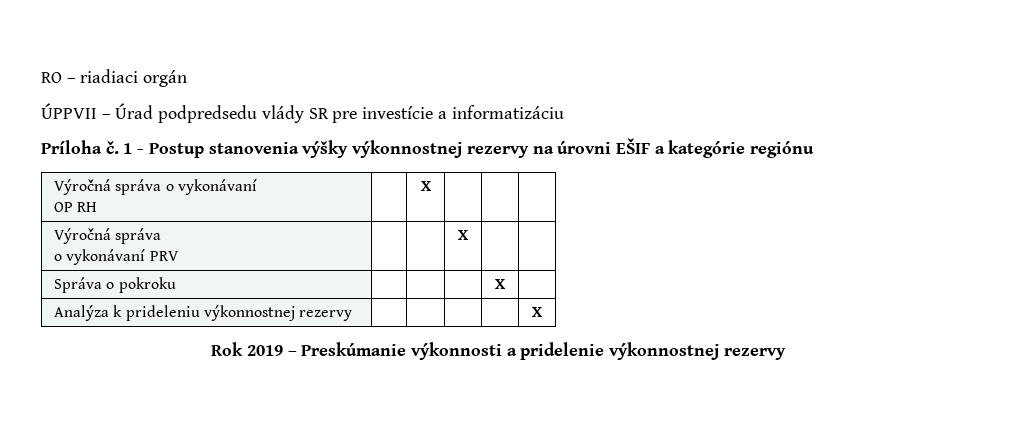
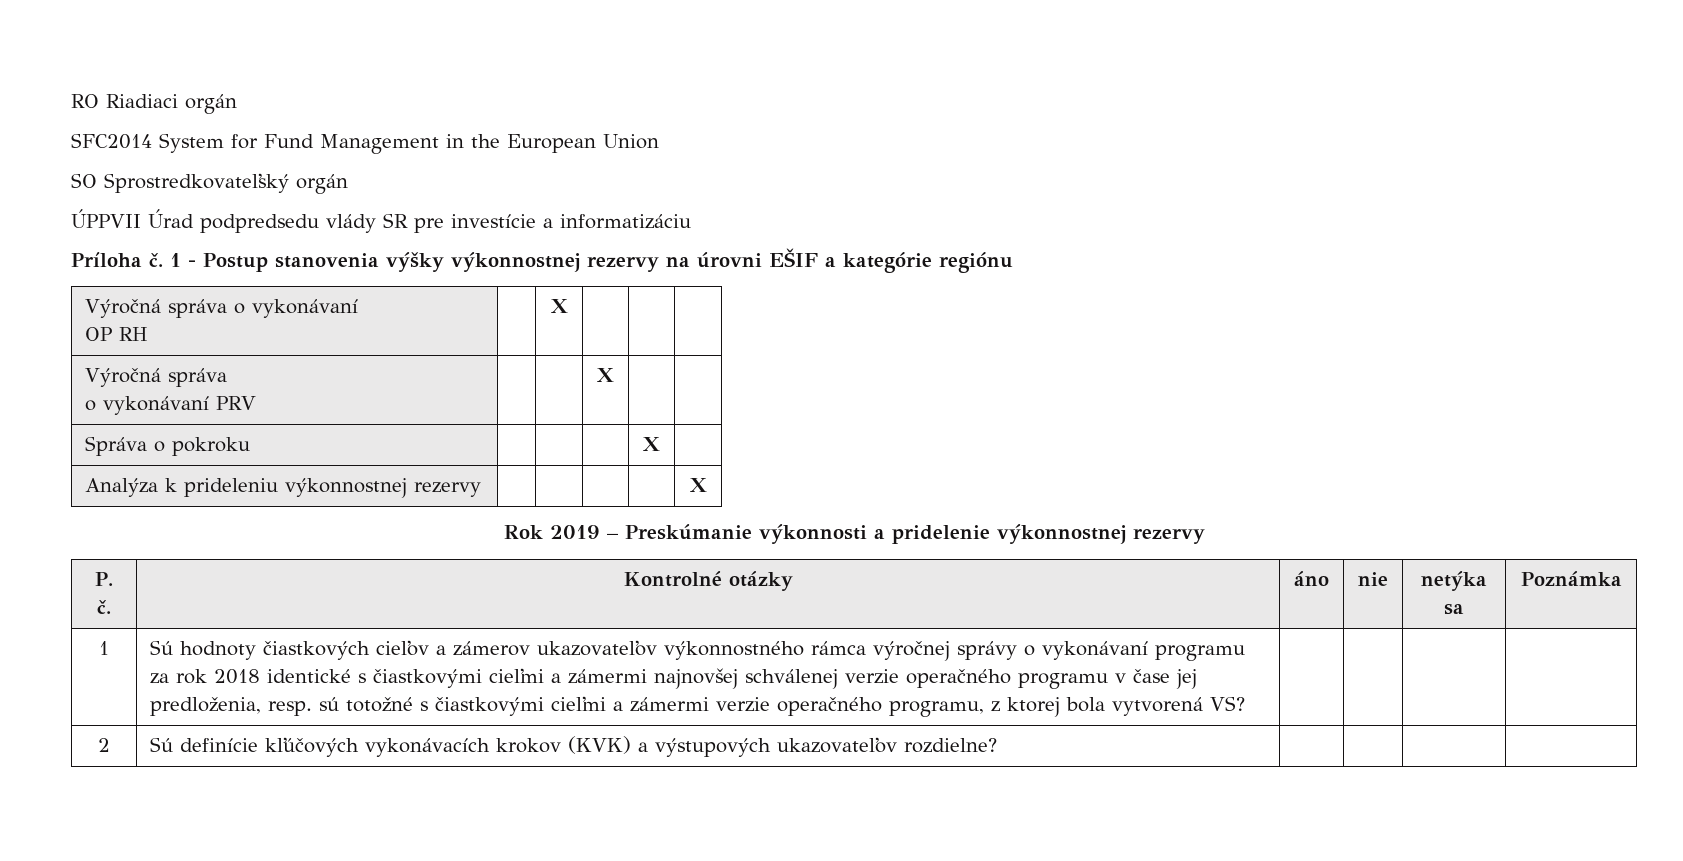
[66,69,139,83] – riadiaci -> [106,94,237,114] [71,133,659,154] [71,173,289,193] Riadiaci orgán // SFC2014 System for Fund Management in the European Union // SO Sprostredkovateľský
[101,114,111,119] – -> (141, 218) none
(786, 354) none -> [95,572,114,586] [97,600,111,614] [623,571,793,591] [1294,571,1329,586] [1358,572,1388,586] [1421,571,1487,591] [1444,604,1464,615] [1520,571,1622,586] [99,641,109,655] [150,640,1246,661] [150,668,1198,689] [150,696,1246,717] [98,738,110,752] [150,736,998,757] // P. č. | Kontrolné otázky | áno | nie | netýka sa | Poznámka // 1 | Sú hodnoty čiastkových cieľov a zámerov ukazovateľov výkonnostného rámca výročnej správy o vykonávaní programu za rok 2018 identické s čiastkovými cieľmi a zámermi najnovšej schválenej verzie operačného programu v čase jej predloženia, resp. sú totožné s čiastkovými cieľmi a zámermi verzie operačného programu, z ktorej bola vytvorená VS? | | | | // 2 | Sú definície kľúčových vykonávacích krokov (KVK) a výstupových ukazovateľov rozdielne? | | | |

